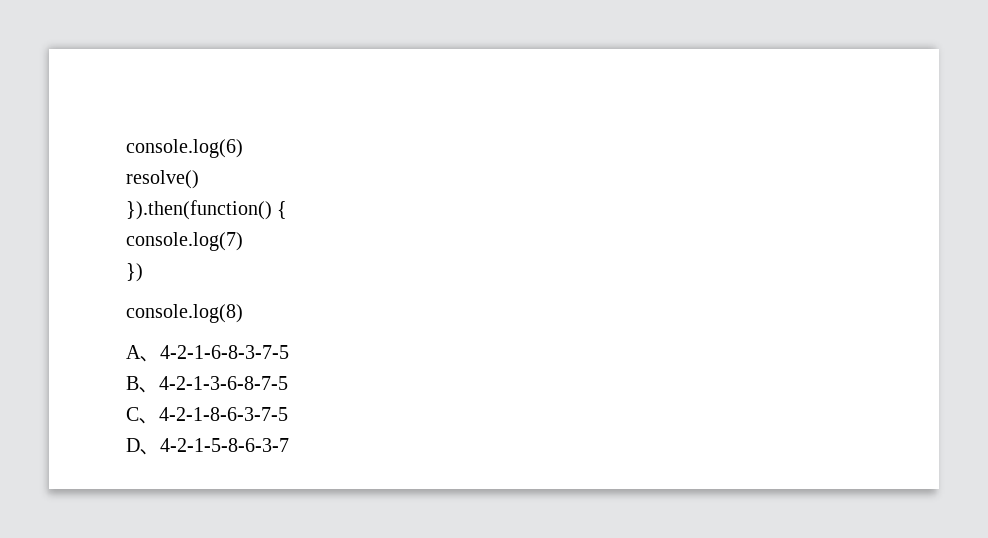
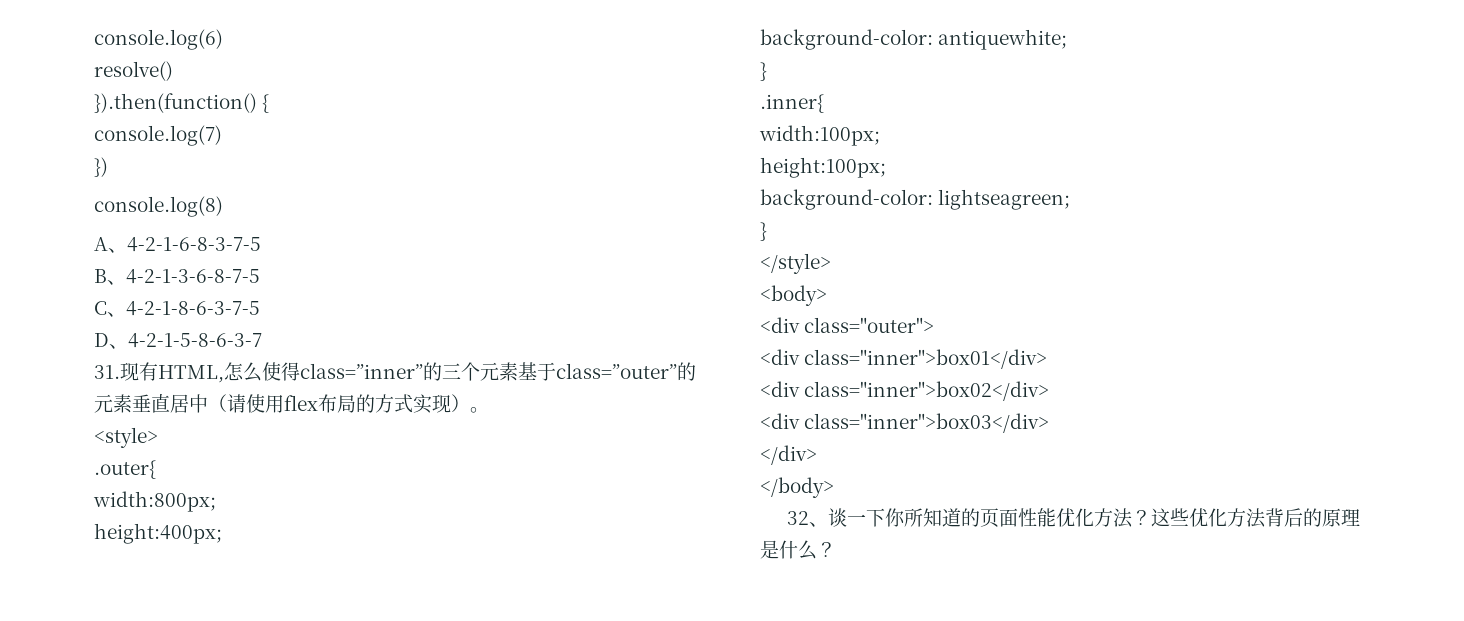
(289, 445) none -> [94,362,696,383] [94,394,489,414] [94,427,158,448] [94,460,156,479] [93,491,216,512] [94,523,222,544] [760,29,1068,50] [760,62,767,81] [760,94,824,113] [759,125,880,146] [760,157,886,178] [760,189,1071,210] [760,222,767,241] [760,253,831,274] [760,285,827,306] [760,317,935,333] [760,349,1048,369] [760,381,1050,401] [760,413,1050,433] [760,445,817,465] [760,477,834,498] [786,508,1360,528] [760,540,836,560] // 31.现有HTML,怎么使得class=”inner”的三个元素基于class=”outer”的元素垂直居中（请使用flex布局的方式实现）。 // <style> // .outer{ // width:800px; // height:400px; // background-color: antiquewhite; // } // .inner{ // width:100px; // height:100px; // background-color: lightseagreen; // } // </style> // <body> // <div class="outer"> // <div class="inner">box01</div> // <div class="inner">box02</div> // <div class="inner">box03</div> // </div> // </body> // 32、谈一下你所知道的页面性能优化方法？这些优化方法背后的原理是什么？

